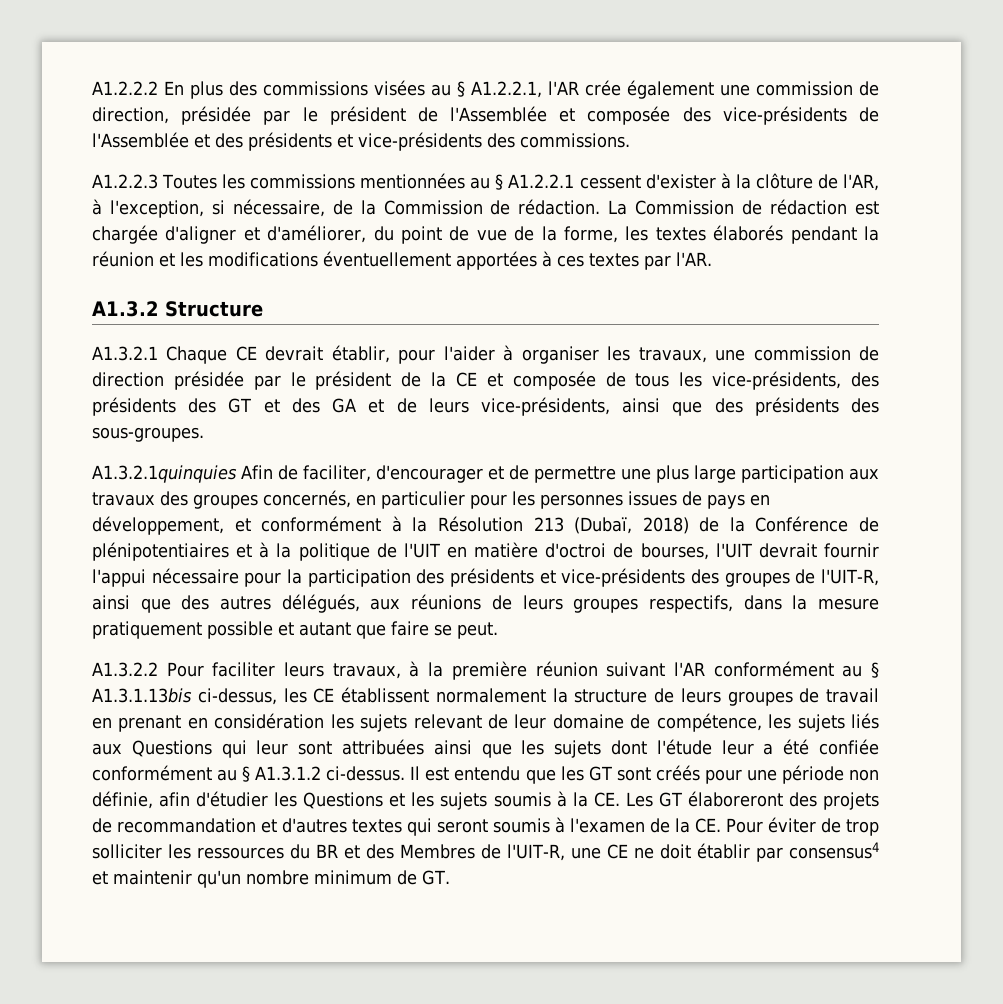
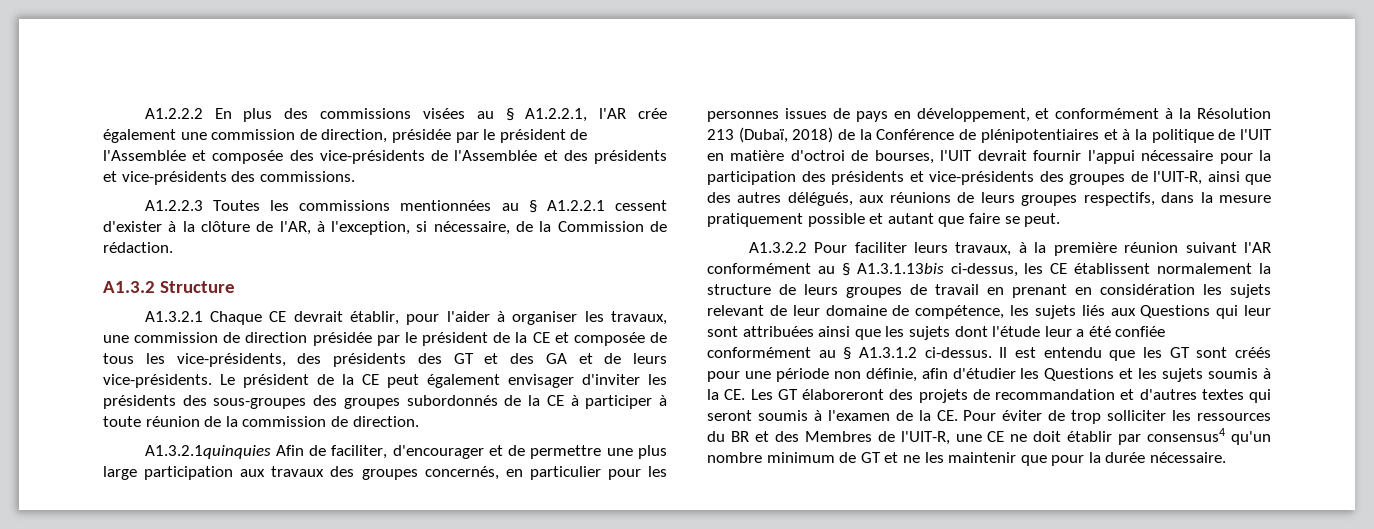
[608,199,879,215] [92,225,879,244] [92,251,712,270] La Commission de rédaction est chargée d'aligner et d'améliorer, du point de vue de la forme, les textes élaborés pendant la réunion et les modifications éventuellement apportées à ces textes par l'AR. -> (173, 247) none
[480,397,879,416] [92,427,204,442] vice-présidents, ainsi que des présidents des sous-groupes. -> [103,374,667,388] [103,395,668,409] [103,416,419,427] vice-présidents. Le président de la CE peut également envisager d'inviter les présidents des sous-groupes des groupes subordonnés de la CE à participer à toute réunion de la commission de direction.
[92,870,192,885] et maintenir -> (1226, 435) none
[422,870,450,885] GT. -> [860,452,1227,466] GT et ne les maintenir que pour la durée nécessaire.

